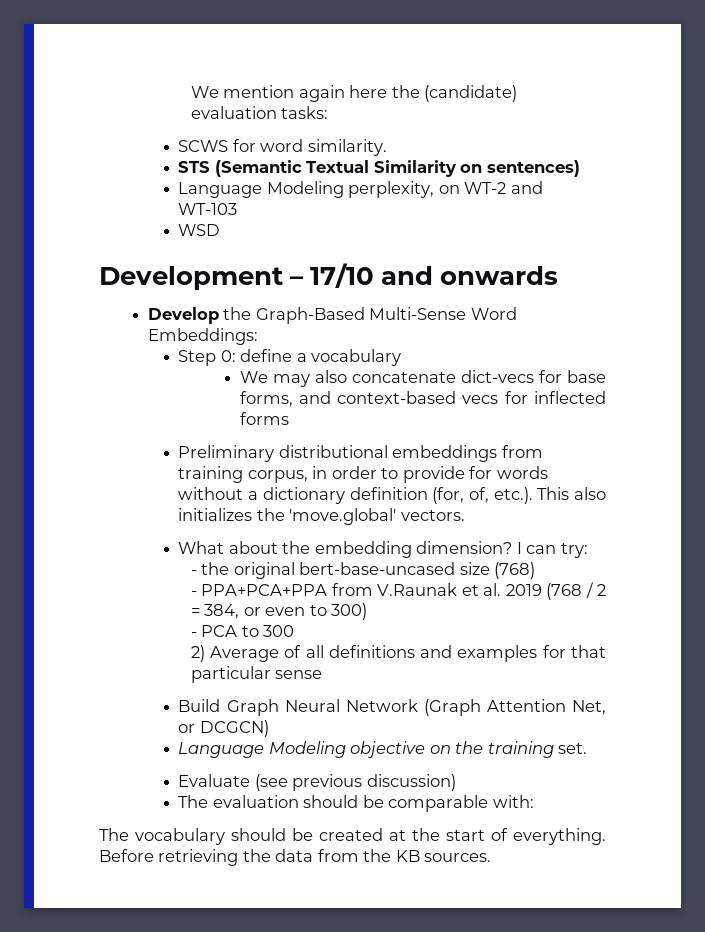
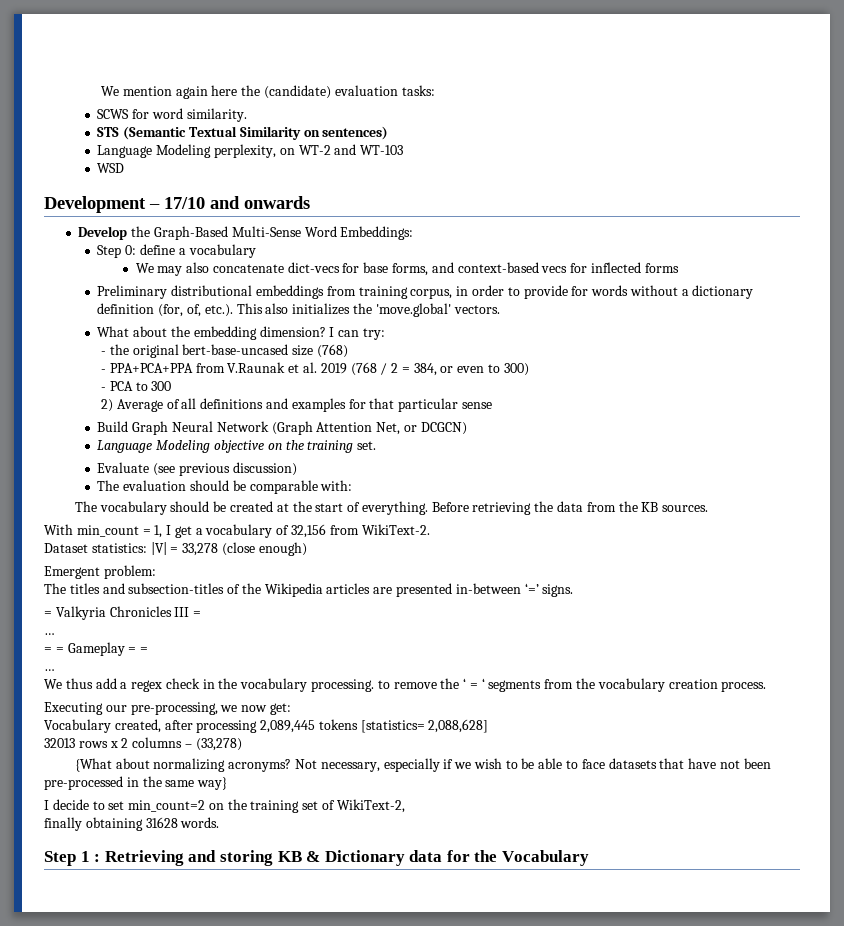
(492, 857) none -> [44,524,430,538] [44,542,307,556] [44,565,156,579] [44,583,574,597] [44,606,202,620] [44,633,55,635] [44,642,149,656] [44,669,55,671] [44,678,767,692] [44,702,291,715] [44,719,489,733] [44,737,242,751] [74,758,771,772] [44,776,228,790] [44,799,405,813] [44,817,220,831] [44,850,590,866] // With min_count = 1, I get a vocabulary of 32,156 from WikiText-2. // Dataset statistics: |V| = 33,278 (close enough) // Emergent problem: // The titles and subsection-titles of the Wikipedia articles are presented in-between ‘=’ signs. // = Valkyria Chronicles III = // … // = = Gameplay = = // … // We thus add a regex check in the vocabulary processing. to remove the ‘ = ‘ segments from the vocabulary creation process. // Executing our pre-processing, we now get: // Vocabulary created, after processing 2,089,445 tokens [statistics= 2,088,628] // 32013 rows x 2 columns – (33,278) // {What about normalizing acronyms? Not necessary, especially if we wish to be able to face datasets that have not been pre-processed in the same way} // I decide to set min_count=2 on the training set of WikiText-2, // finally obtaining 31628 words. // Step 1 : Retrieving and storing KB & Dictionary data for the Vocabulary

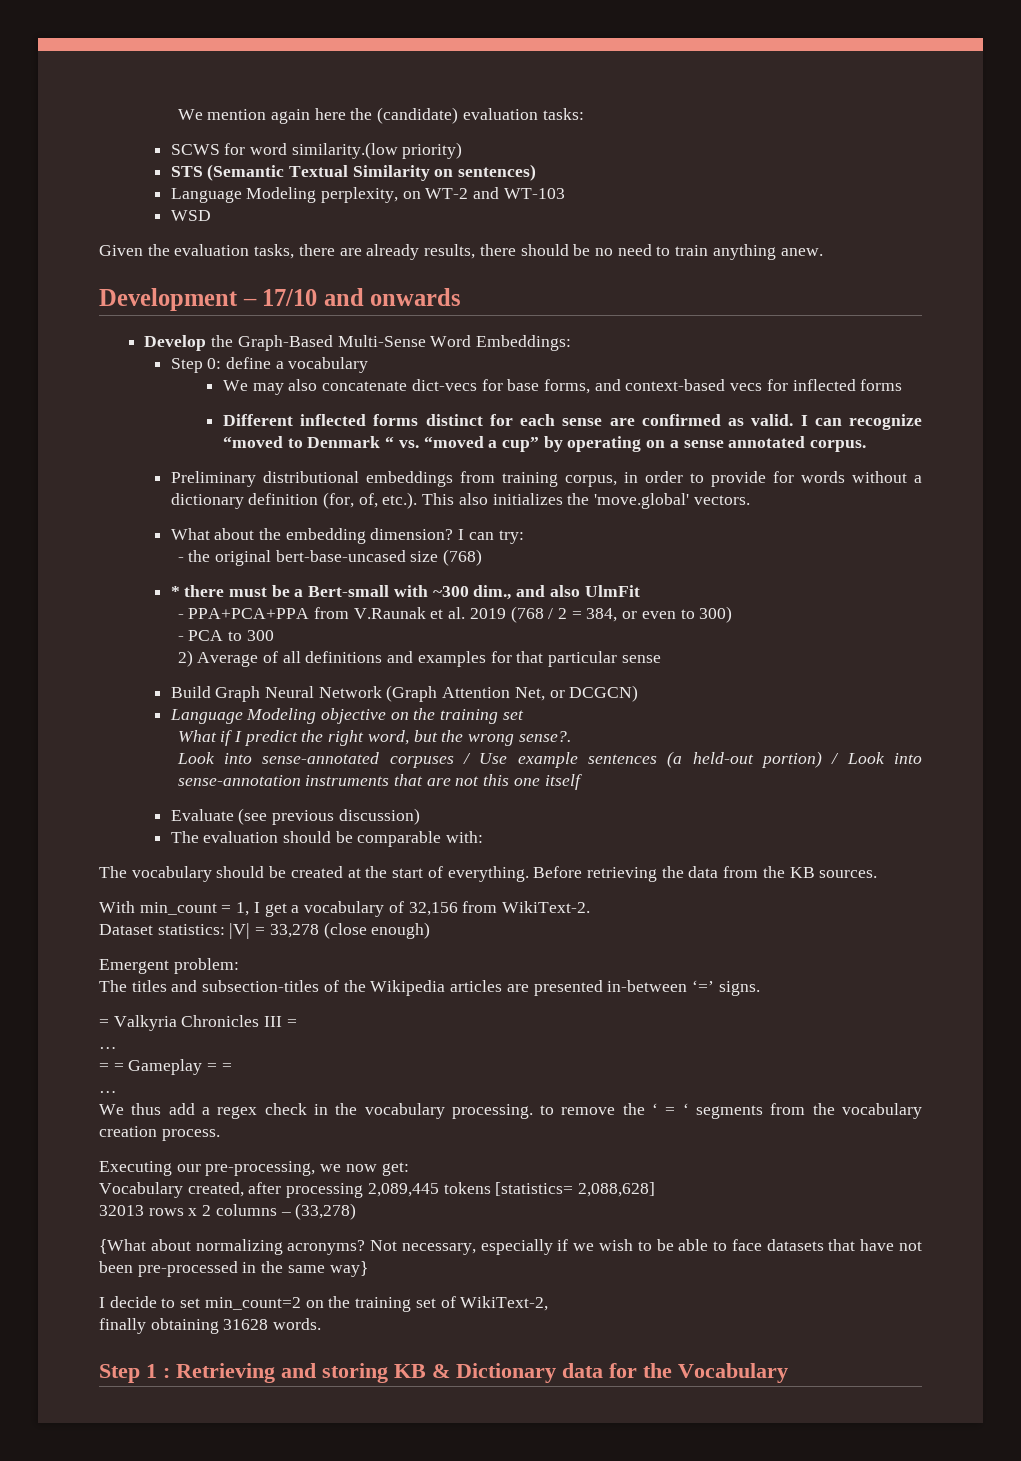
[186,108,247,122] similarity. -> [291,142,463,159] similarity.(low priority)
(125, 168) none -> [99,244,823,260] // Given the evaluation tasks, there are already results, there should be no need to train anything anew.
(679, 268) none -> [222,414,922,430] [222,436,867,452] // Different inflected forms distinct for each sense are confirmed as valid. I can recognize “moved to Denmark “ vs. “moved a cup” by operating on a sense annotated corpus.
(349, 351) none -> [170,585,640,600] // * there must be a Bert-small with ~300 dim., and also UlmFit
[357,441,377,450] set. -> [502,710,524,720] [177,730,571,746] [176,751,922,768] [177,774,582,790] set // What if I predict the right word, but the wrong sense?. // Look into sense-annotated corpuses / Use example sentences (a held-out portion) / Look into sense-annotation instruments that are not this one itself

